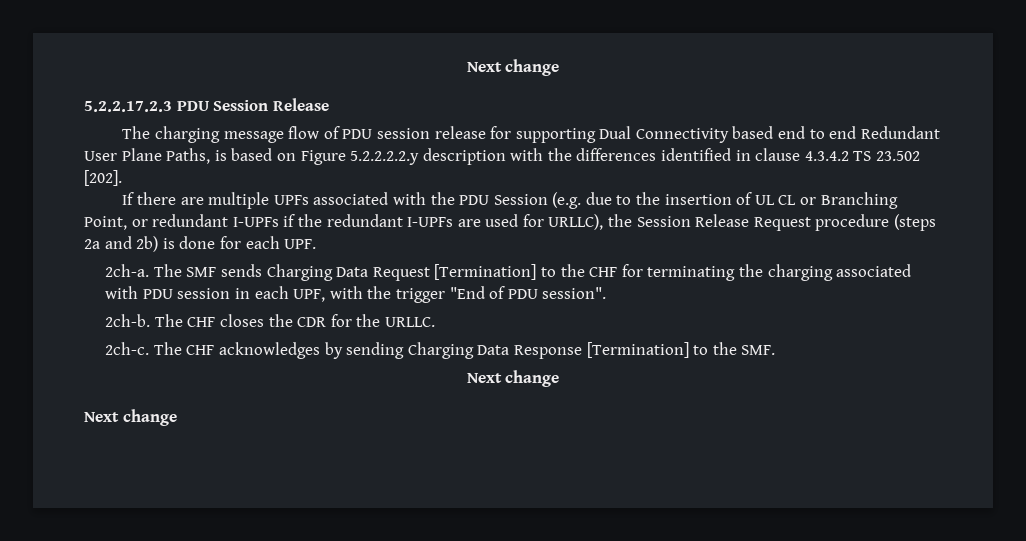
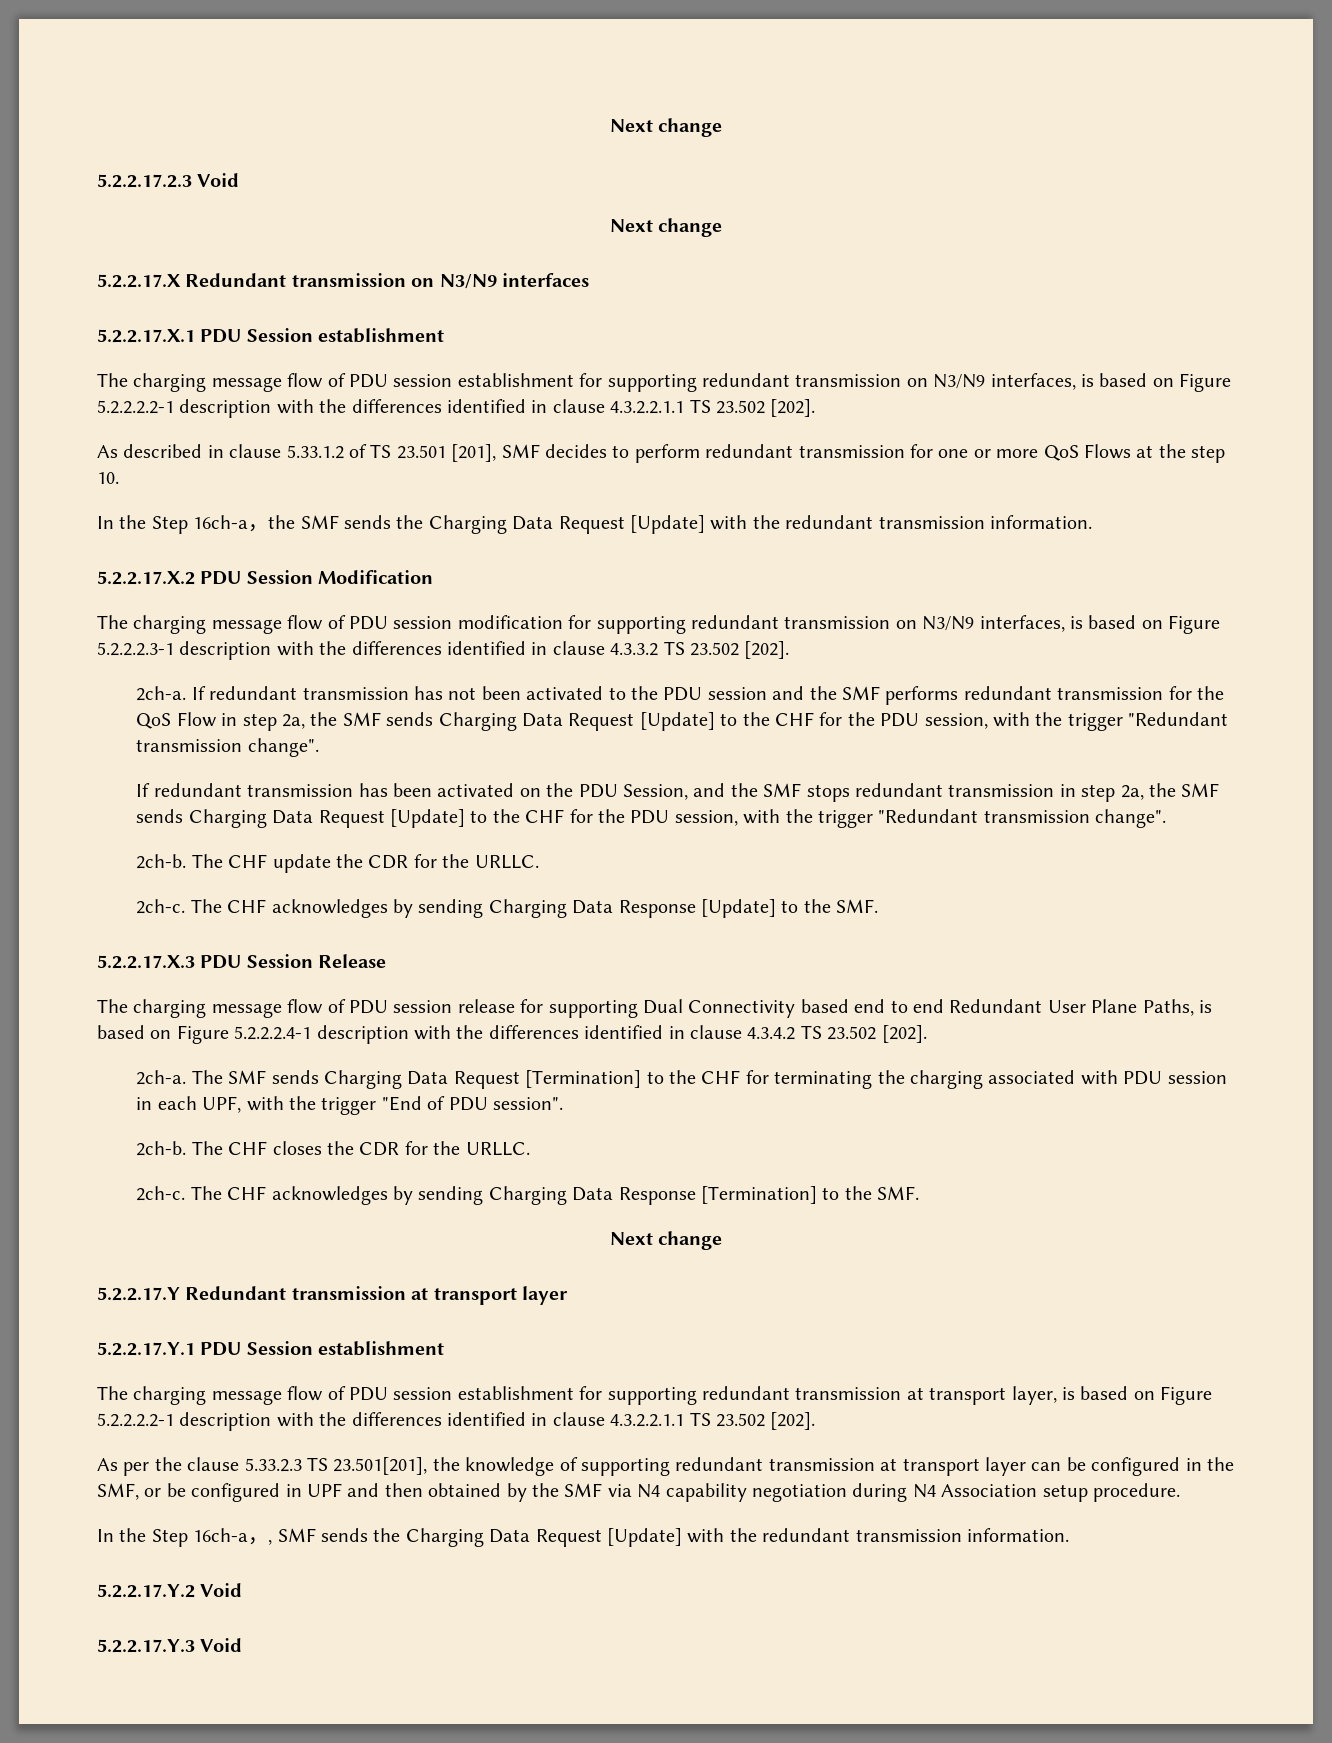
(172, 106) none -> [197,173,240,187] [609,218,723,237] [97,273,589,289] [97,328,445,343] [97,373,1232,392] [97,399,816,418] [97,444,1226,463] [97,472,119,484] [97,515,1092,534] [97,570,434,585] [97,615,1221,634] [97,641,790,660] [136,686,1225,705] [136,712,1229,731] [136,738,319,757] [136,783,1220,802] [136,809,1167,828] [136,854,539,873] [136,899,879,918] [97,955,195,969] Void // Next change // 5.2.2.17.X Redundant transmission on N3/N9 interfaces // 5.2.2.17.X.1 PDU Session establishment // The charging message flow of PDU session establishment for supporting redundant transmission on N3/N9 interfaces, is based on Figure 5.2.2.2.2-1 description with the differences identified in clause 4.3.2.2.1.1 TS 23.502 [202]. // As described in clause 5.33.1.2 of TS 23.501 [201], SMF decides to perform redundant transmission for one or more QoS Flows at the step 10. // In the Step 16ch-a，the SMF sends the Charging Data Request [Update] with the redundant transmission information. // 5.2.2.17.X.2 PDU Session Modification // The charging message flow of PDU session modification for supporting redundant transmission on N3/N9 interfaces, is based on Figure 5.2.2.2.3-1 description with the differences identified in clause 4.3.3.2 TS 23.502 [202]. // 2ch-a. If redundant transmission has not been activated to the PDU session and the SMF performs redundant transmission for the QoS Flow in step 2a, the SMF sends Charging Data Request [Update] to the CHF for the PDU session, with the trigger "Redundant transmission change". // If redundant transmission has been activated on the PDU Session, and the SMF stops redundant transmission in step 2a, the SMF sends Charging Data Request [Update] to the CHF for the PDU session, with the trigger "Redundant transmission change". // 2ch-b. The CHF update the CDR for the URLLC. // 2ch-c. The CHF acknowledges by sending Charging Data Response [Update] to the SMF. // 5.2.2.17.X.3
[350,151,420,165] 5.2.2.2.2.y -> [234,1026,312,1040] 5.2.2.2.4-1
[122,192,898,209] [84,214,937,231] [84,236,317,252] // If there are multiple UPFs associated with the PDU Session (e.g. due to the insertion of UL CL or Branching Point, or redundant I-UPFs if the redundant I-UPFs are used for URLLC), the Session Release Request procedure (steps 2a and 2b) is done for each UPF. -> (927, 1034) none
[84,409,177,426] Next change -> [97,1286,568,1305] [97,1341,445,1356] [97,1386,1213,1405] [97,1412,816,1431] [97,1457,1234,1476] [97,1483,1180,1502] [97,1528,1069,1547] [97,1583,243,1598] [97,1638,243,1653] 5.2.2.17.Y Redundant transmission at transport layer // 5.2.2.17.Y.1 PDU Session establishment // The charging message flow of PDU session establishment for supporting redundant transmission at transport layer, is based on Figure 5.2.2.2.2-1 description with the differences identified in clause 4.3.2.2.1.1 TS 23.502 [202]. // As per the clause 5.33.2.3 TS 23.501[201], the knowledge of supporting redundant transmission at transport layer can be configured in the SMF, or be configured in UPF and then obtained by the SMF via N4 capability negotiation during N4 Association setup procedure. // In the Step 16ch-a，, SMF sends the Charging Data Request [Update] with the redundant transmission information. // 5.2.2.17.Y.2 Void // 5.2.2.17.Y.3 Void

